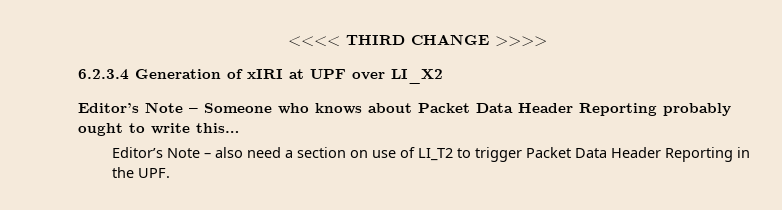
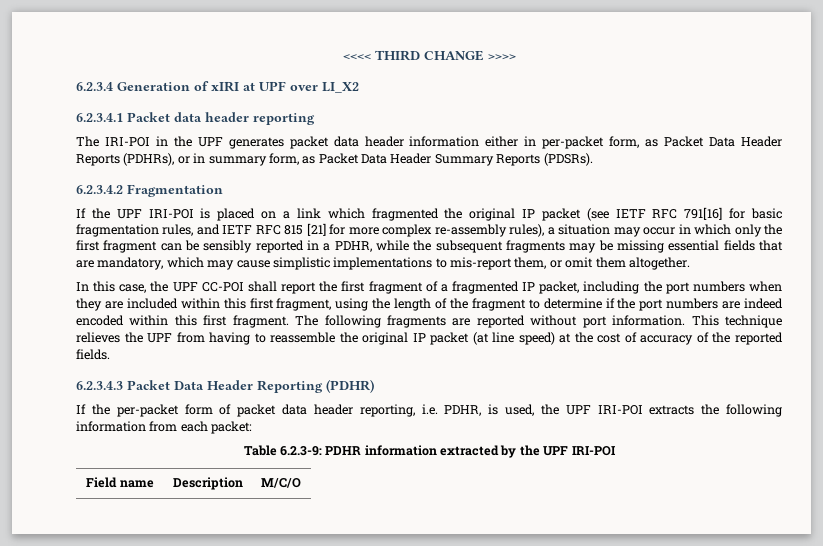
[78,102,731,116] [78,123,239,136] [111,147,750,162] [111,167,170,178] Editor’s Note – Someone who knows about Packet Data Header Reporting probably ought to write this… // Editor’s Note – also need a section on use of LI_T2 to trigger Packet Data Header Reporting in the UPF. -> [76,112,315,125] [76,136,783,149] [76,153,593,166] [76,184,223,197] [76,207,783,221] [76,223,783,237] [76,240,784,253] [76,257,690,270] [76,281,782,294] [76,298,783,311] [76,315,783,328] [76,332,783,345] [76,349,110,360] [76,379,374,393] [76,404,782,417] [76,421,253,434] [243,445,616,458] [86,477,154,488] [172,477,243,490] [261,478,301,488] 6.2.3.4.1 Packet data header reporting // The IRI-POI in the UPF generates packet data header information either in per-packet form, as Packet Data Header Reports (PDHRs), or in summary form, as Packet Data Header Summary Reports (PDSRs). // 6.2.3.4.2 Fragmentation // If the UPF IRI-POI is placed on a link which fragmented the original IP packet (see IETF RFC 791[16] for basic fragmentation rules, and IETF RFC 815 [21] for more complex re-assembly rules), a situation may occur in which only the first fragment can be sensibly reported in a PDHR, while the subsequent fragments may be missing essential fields that are mandatory, which may cause simplistic implementations to mis-report them, or omit them altogether. // In this case, the UPF CC-POI shall report the first fragment of a fragmented IP packet, including the port numbers when they are included within this first fragment, using the length of the fragment to determine if the port numbers are indeed encoded within this first fragment. The following fragments are reported without port information. This technique relieves the UPF from having to reassemble the original IP packet (at line speed) at the cost of accuracy of the reported fields. // 6.2.3.4.3 Packet Data Header Reporting (PDHR) // If the per-packet form of packet data header reporting, i.e. PDHR, is used, the UPF IRI-POI extracts the following information from each packet: // Table 6.2.3-9: PDHR information extracted by the UPF IRI-POI // Field name | Description | M/C/O

